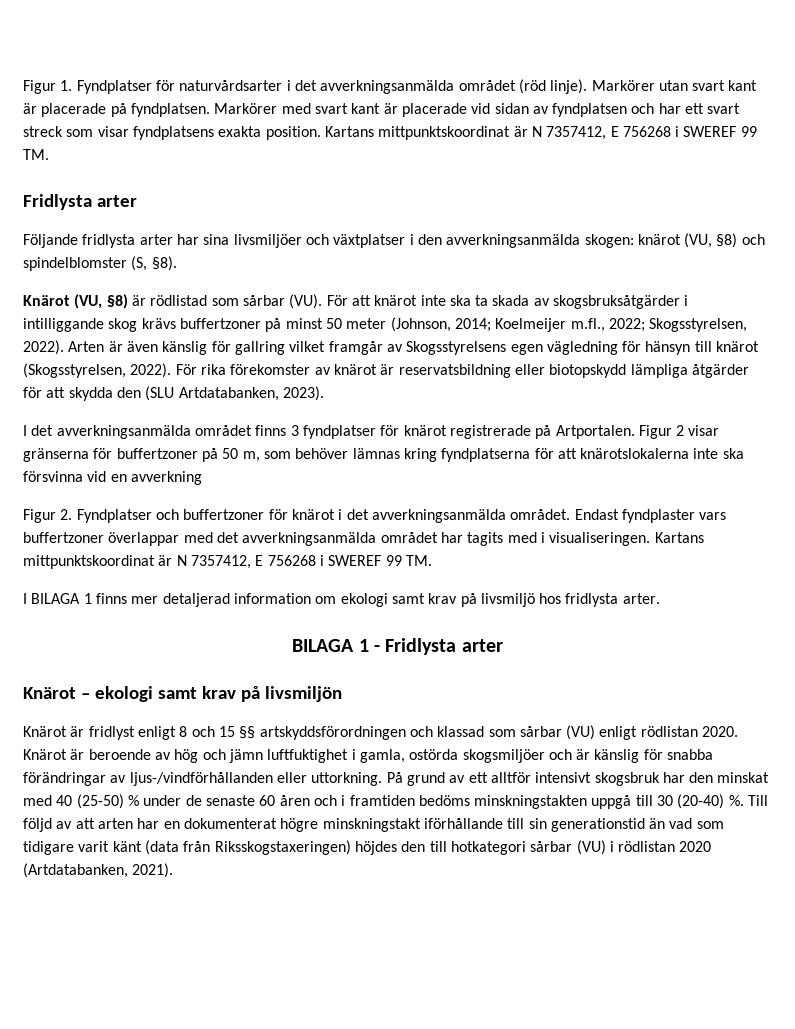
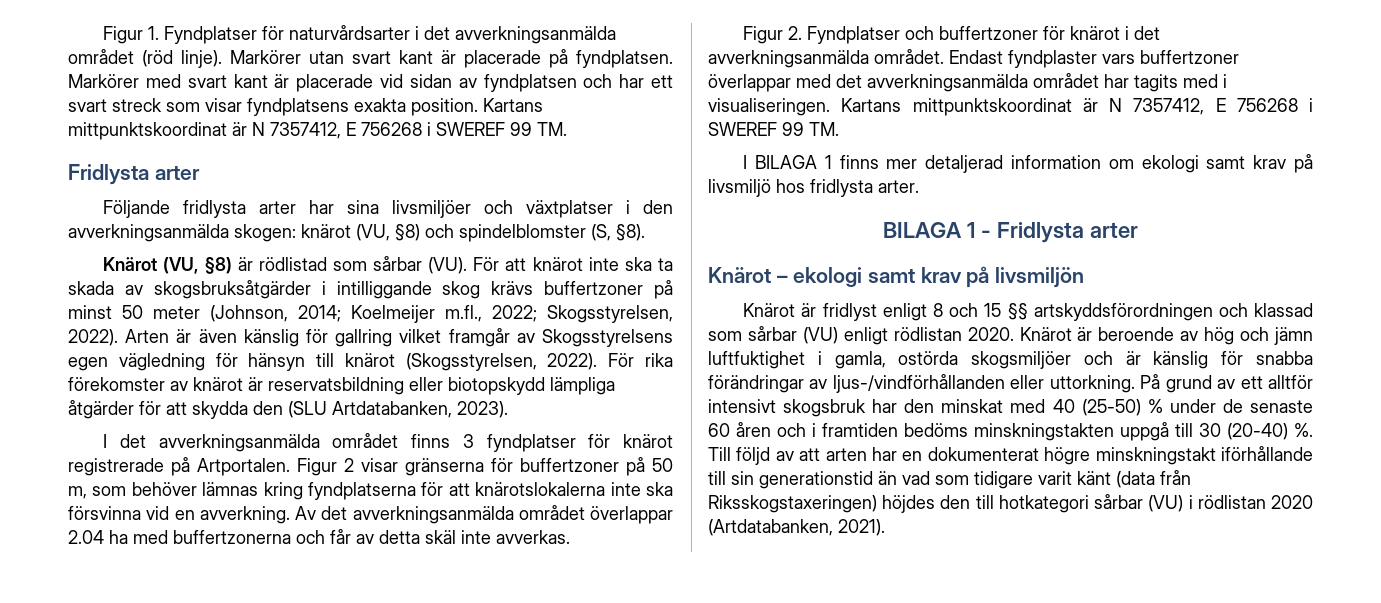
[130,471,202,485] avverkning -> [199,505,673,524] [68,529,570,544] avverkning. Av det avverkningsanmälda området överlappar 2.04 ha med buffertzonerna och får av detta skäl inte avverkas.

